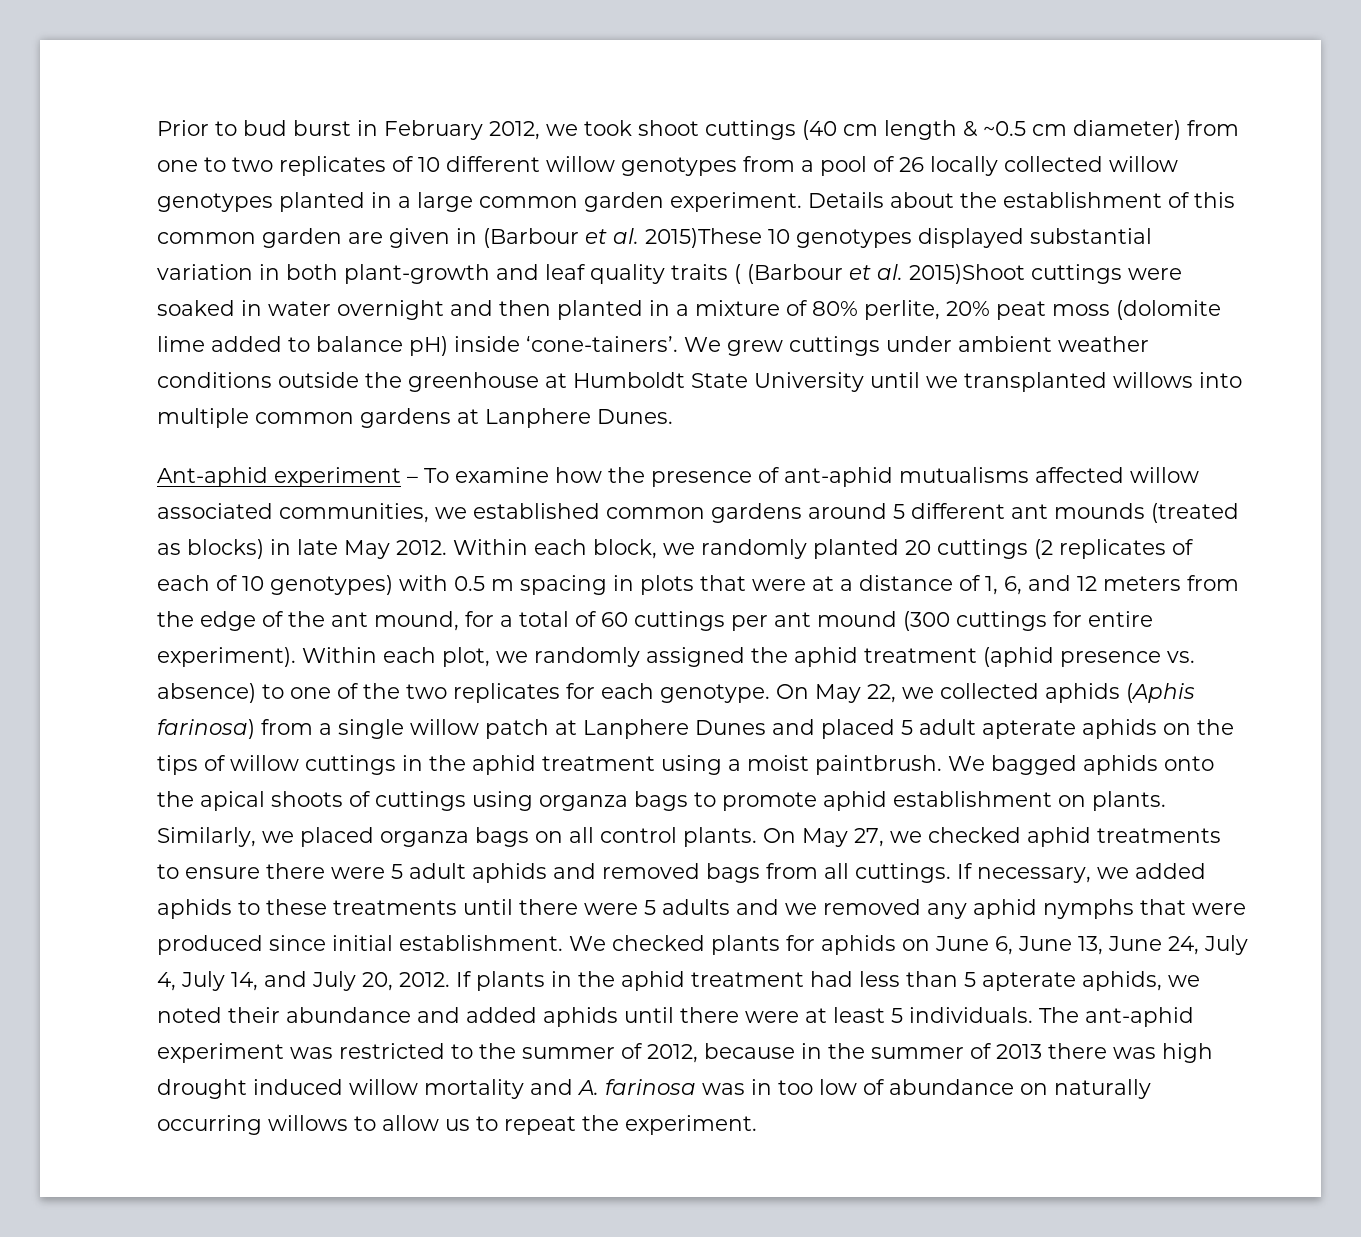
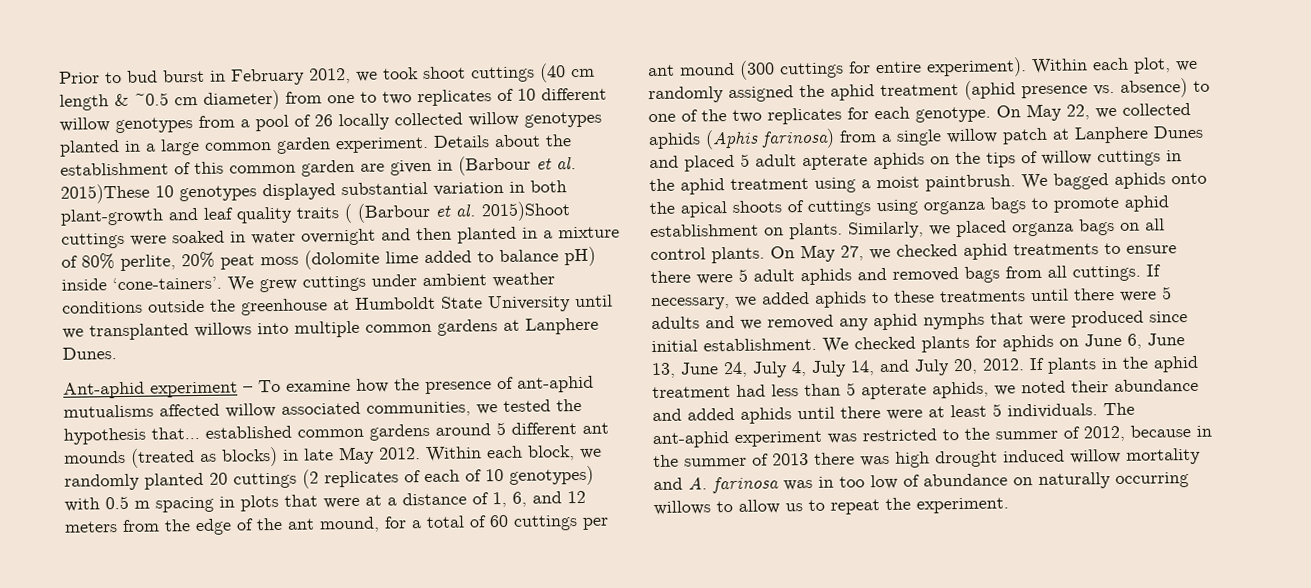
(467, 513) none -> [503,398,582,412] [63,426,200,445] tested the hypothesis that…

